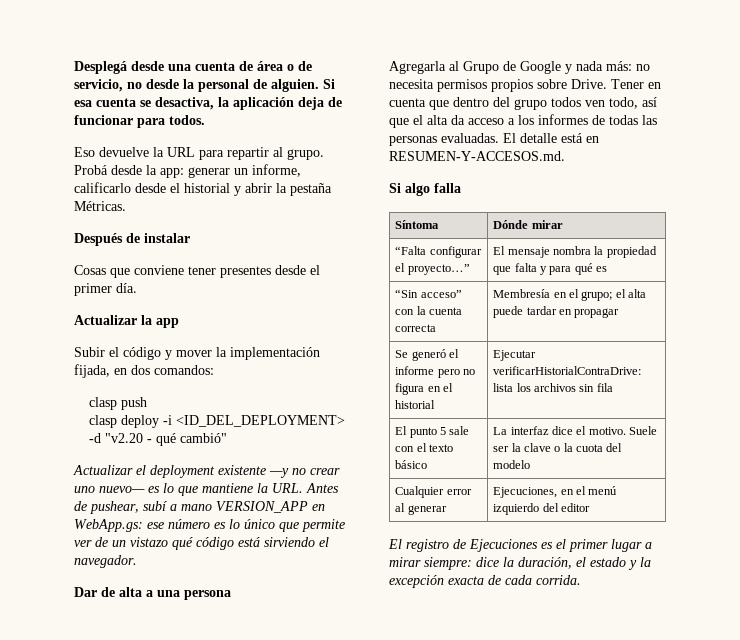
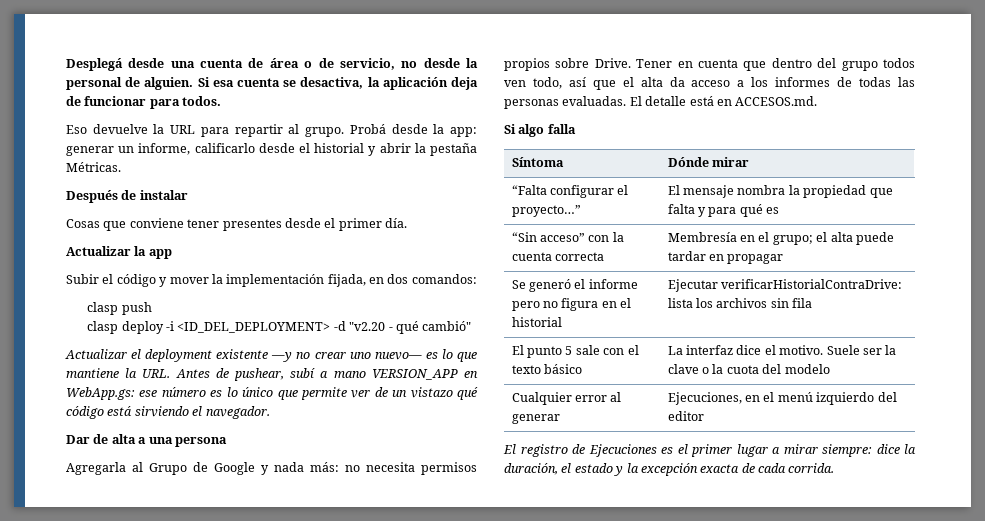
[389,151,565,161] RESUMEN-Y-ACCESOS.md. -> [735,96,818,106] ACCESOS.md.

